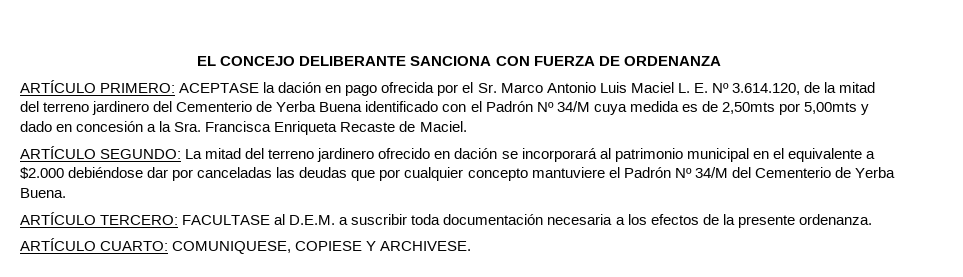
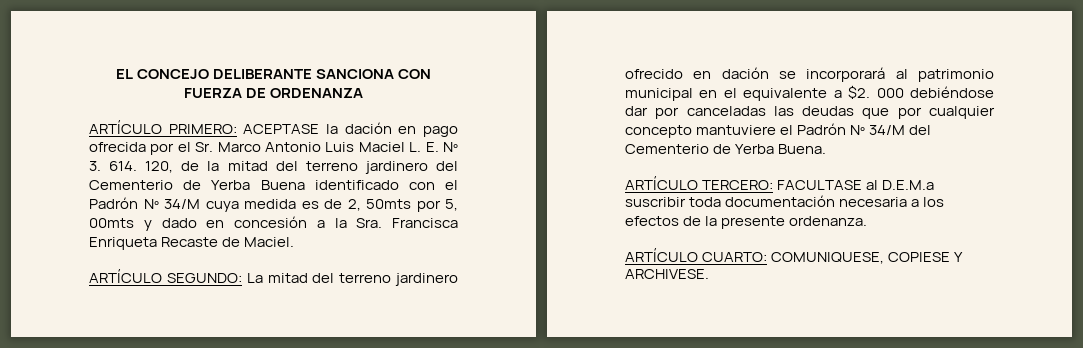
[731,83,800,95] 3.614.120, -> [89,161,174,173] 3. 614. 120,
[721,102,857,115] 2,50mts por 5,00mts -> [347,199,458,212] [89,218,134,228] 2, 50mts por 5, 00mts
[20,167,64,179] $2.000 -> [848,85,904,99] $2. 000
[289,215,349,225] D.E.M. a -> [882,180,935,190] D.E.M.a

